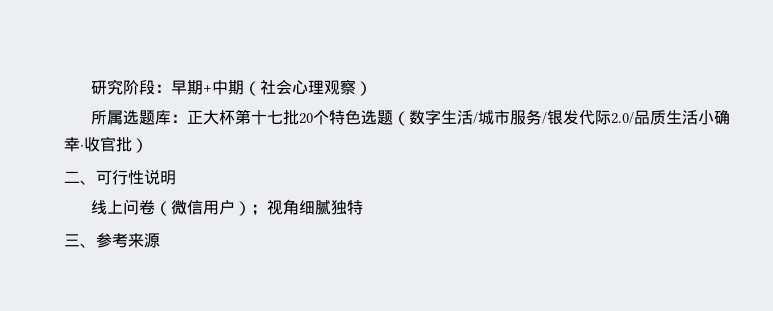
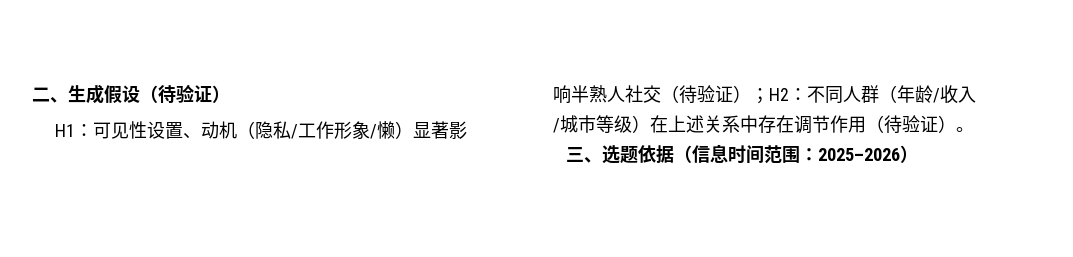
[91,79,373,96] [91,109,731,126] [64,136,148,153] [64,169,176,185] [91,199,364,216] [64,233,160,248] 研究阶段：早期+中期（社会心理观察） // 所属选题库：正大杯第十七批20个特色选题（数字生活/城市服务/银发代际2.0/品质生活小确幸·收官批） // 二、可行性说明 // 线上问卷（微信用户）；视角细腻独特 // 三、参考来源 -> [32,84,230,104] [54,121,467,139] [552,85,976,104] [552,115,974,134] [565,144,918,164] 二、生成假设（待验证） // H1：可见性设置、动机（隐私/工作形象/懒）显著影响半熟人社交（待验证）；H2：不同人群（年龄/收入/城市等级）在上述关系中存在调节作用（待验证）。 // 三、选题依据（信息时间范围：2025–2026）

